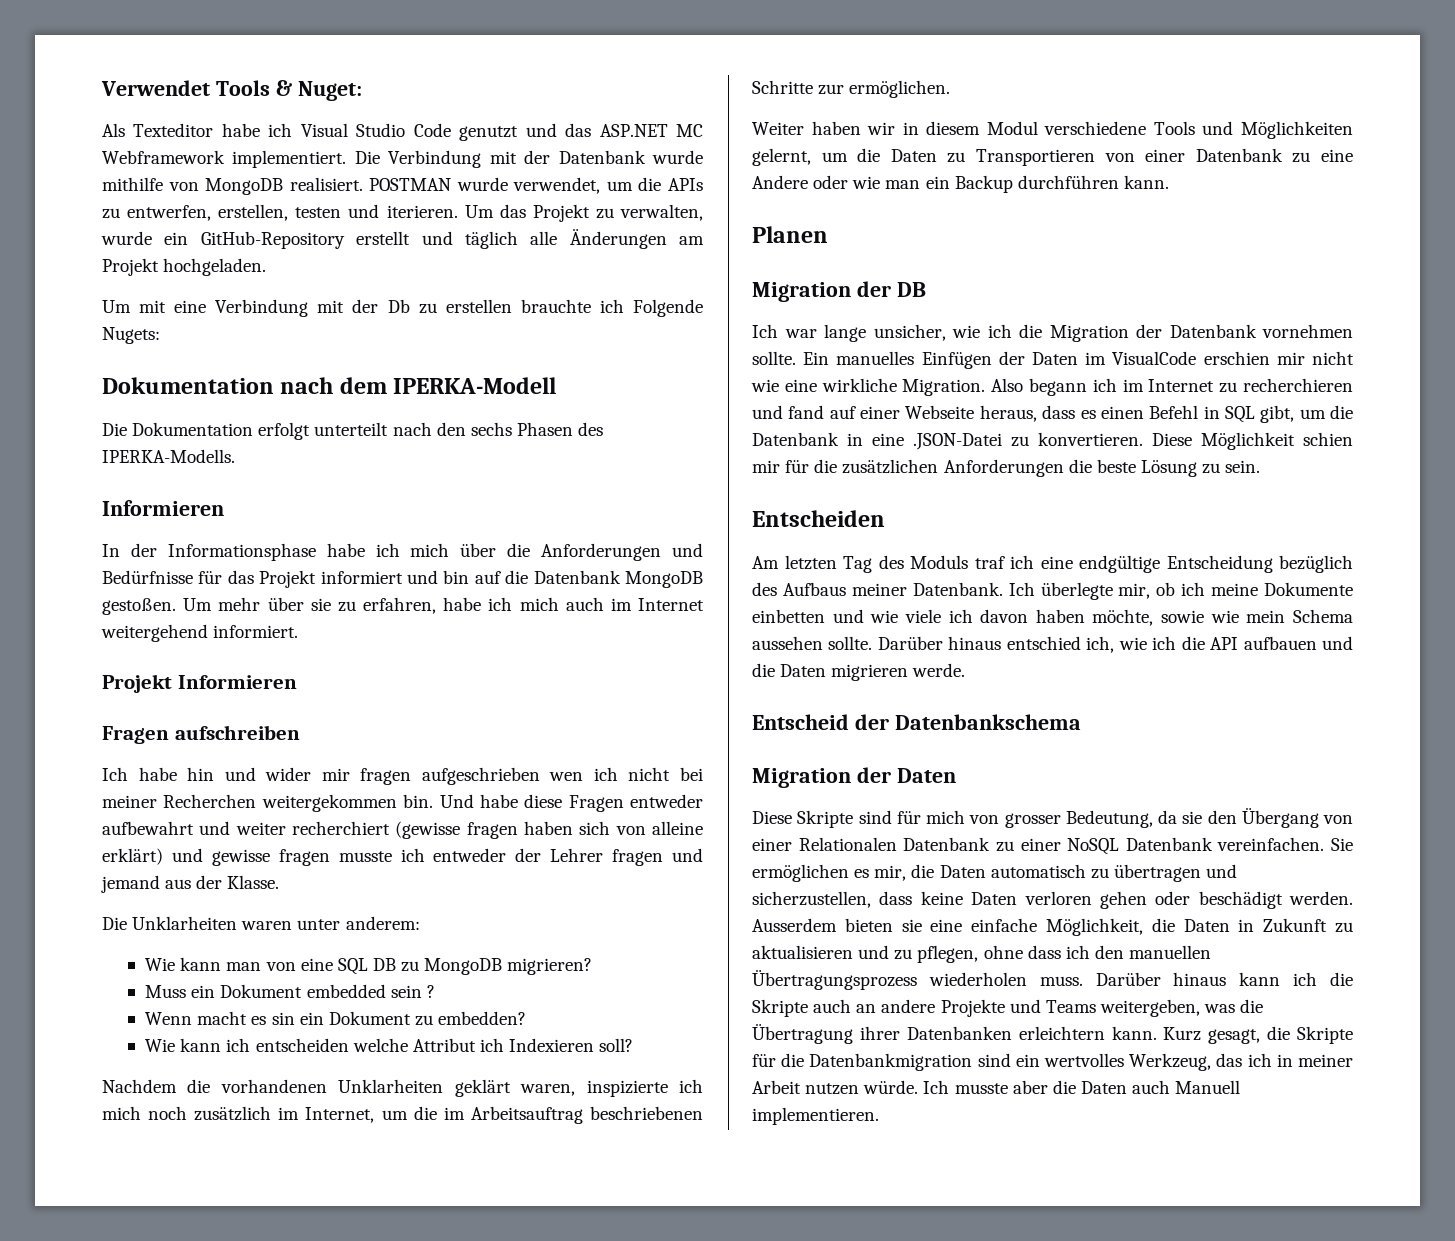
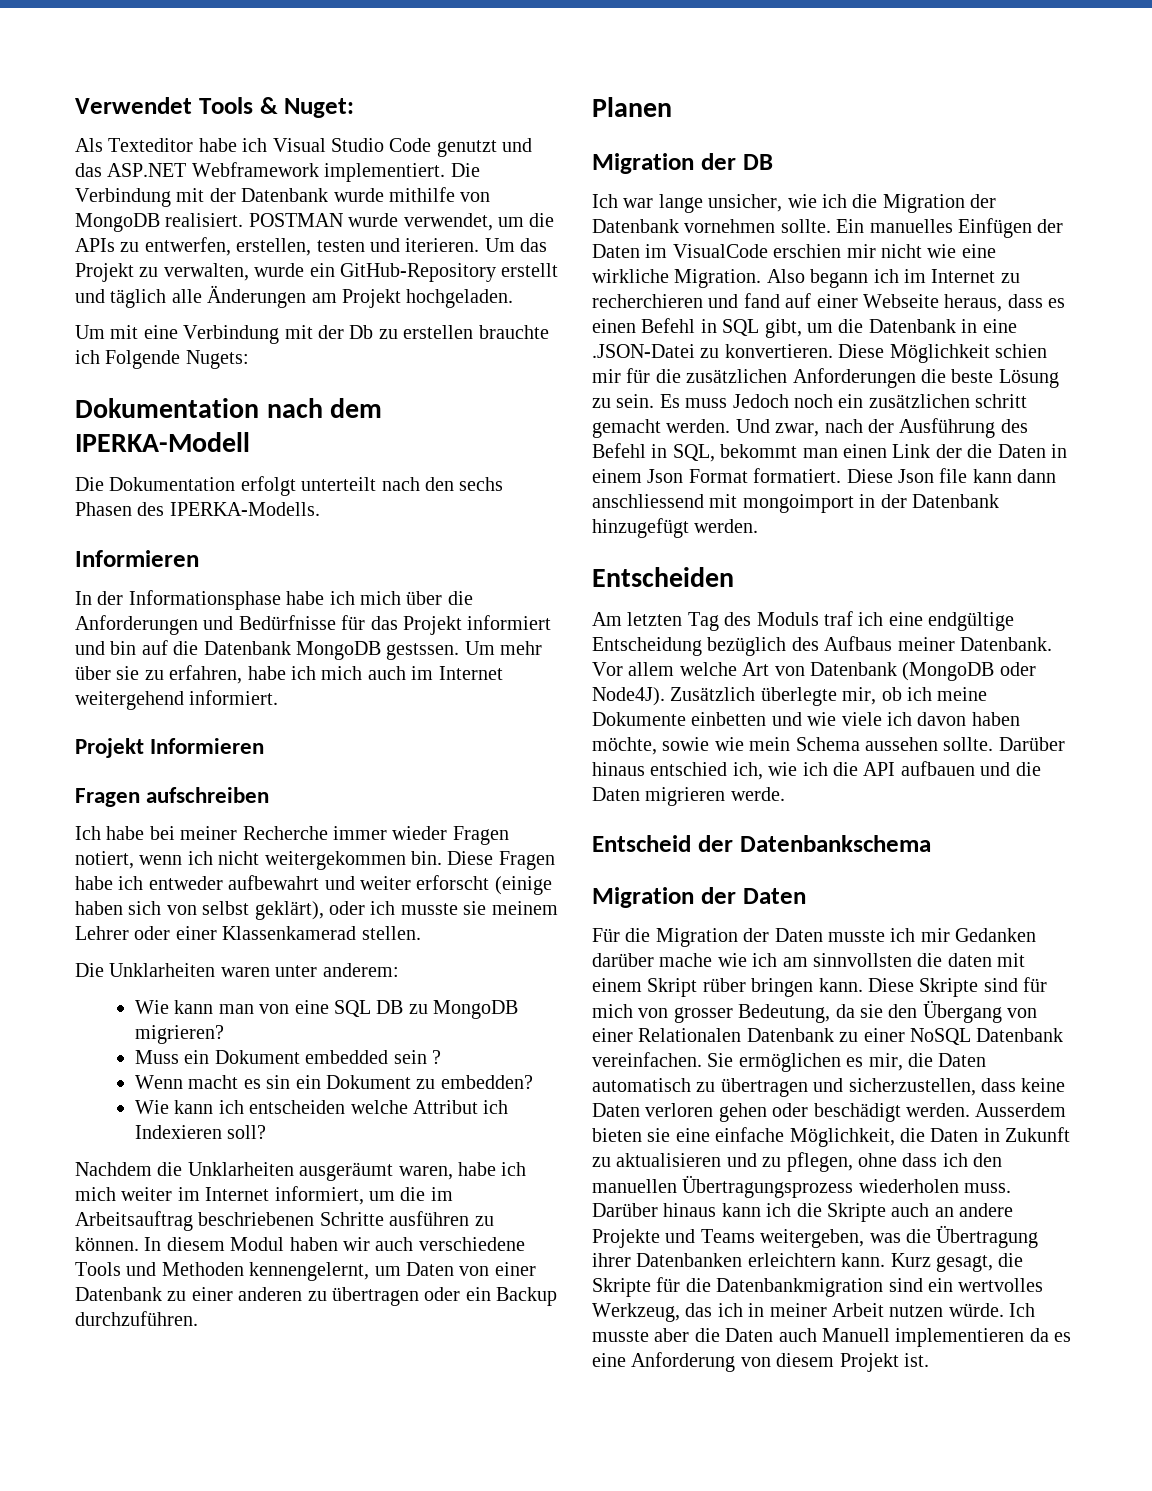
[676,124,703,137] MC -> (187, 170) none
[102,598,176,615] gestoßen. -> [386,643,460,660] gestssen.
[187,767,703,785] [102,794,703,812] [102,821,703,839] [102,848,703,866] [101,875,280,893] hin und wider mir fragen aufgeschrieben wen ich nicht bei meiner Recherchen weitergekommen bin. Und habe diese Fragen entweder aufbewahrt und weiter recherchiert (gewisse fragen haben sich von alleine erklärt) und gewisse fragen musste ich entweder der Lehrer fragen und jemand aus der Klasse. -> [149,826,509,845] [75,851,555,870] [75,875,552,895] [75,901,558,920] [75,926,421,940] bei meiner Recherche immer wieder Fragen notiert, wenn ich nicht weitergekommen bin. Diese Fragen habe ich entweder aufbewahrt und weiter erforscht (einige haben sich von selbst geklärt), oder ich musste sie meinem Lehrer oder einer Klassenkamerad stellen.
[220,1079,704,1097] [102,1106,375,1123] vorhandenen Unklarheiten geklärt waren, inspizierte ich mich noch zusätzlich im Internet, -> [187,1162,527,1181] [75,1186,364,1205] Unklarheiten ausgeräumt waren, habe ich mich weiter im Internet informiert,
[818,80,951,98] [752,121,1353,139] [752,148,1353,166] [752,175,1169,193] zur ermöglichen. // Weiter haben wir in diesem Modul verschiedene Tools und Möglichkeiten gelernt, um die Daten zu Transportieren von einer Datenbank zu eine Andere oder wie man ein Backup durchführen kann. -> [389,1211,494,1226] [75,1237,525,1251] [75,1262,536,1281] [75,1287,558,1306] [75,1311,198,1326] ausführen zu können. In diesem Modul haben wir auch verschiedene Tools und Methoden kennengelernt, um Daten von einer Datenbank zu einer anderen zu übertragen oder ein Backup durchzuführen.
(1261, 466) none -> [659,394,1028,408] [592,418,1028,438] [592,443,1067,462] [592,468,1057,483] [592,494,999,513] [592,518,759,538] Es muss Jedoch noch ein zusätzlichen schritt gemacht werden. Und zwar, nach der Ausführung des Befehl in SQL, bekommt man einen Link der die Daten in einem Json Format formatiert. Diese Json file kann dann anschliessend mit mongoimport in der Datenbank hinzugefügt werden.
[1008,582,1035,596] Ich -> [592,662,1036,681] [592,687,756,706] Vor allem welche Art von Datenbank (MongoDB oder Node4J). Zusätzlich
(956, 775) none -> [592,928,1037,947] [592,953,1026,967] [592,978,863,997] Für die Migration der Daten musste ich mir Gedanken darüber mache wie ich am sinnvollsten die daten mit einem Skript rüber bringen kann.
[752,1107,879,1125] implementieren. -> [895,1328,1072,1347] [592,1352,929,1372] implementieren da es eine Anforderung von diesem Projekt ist.

